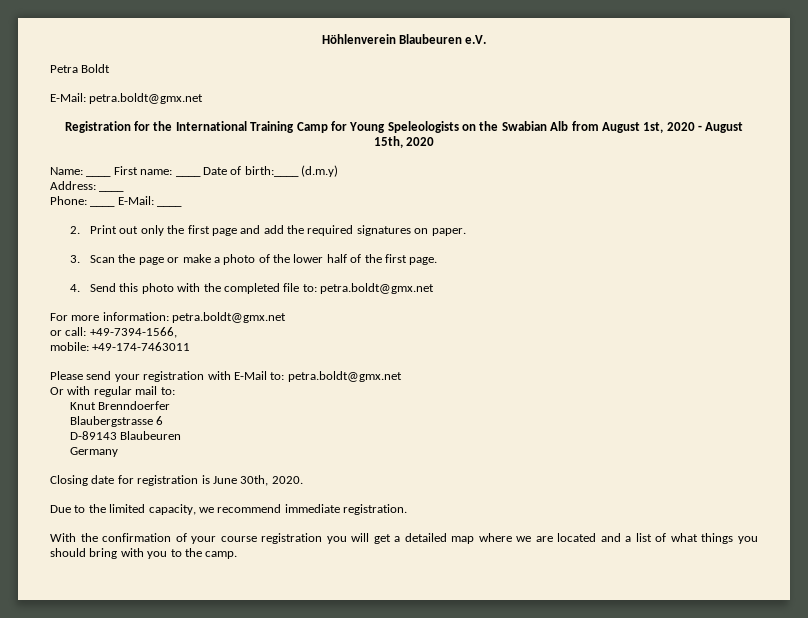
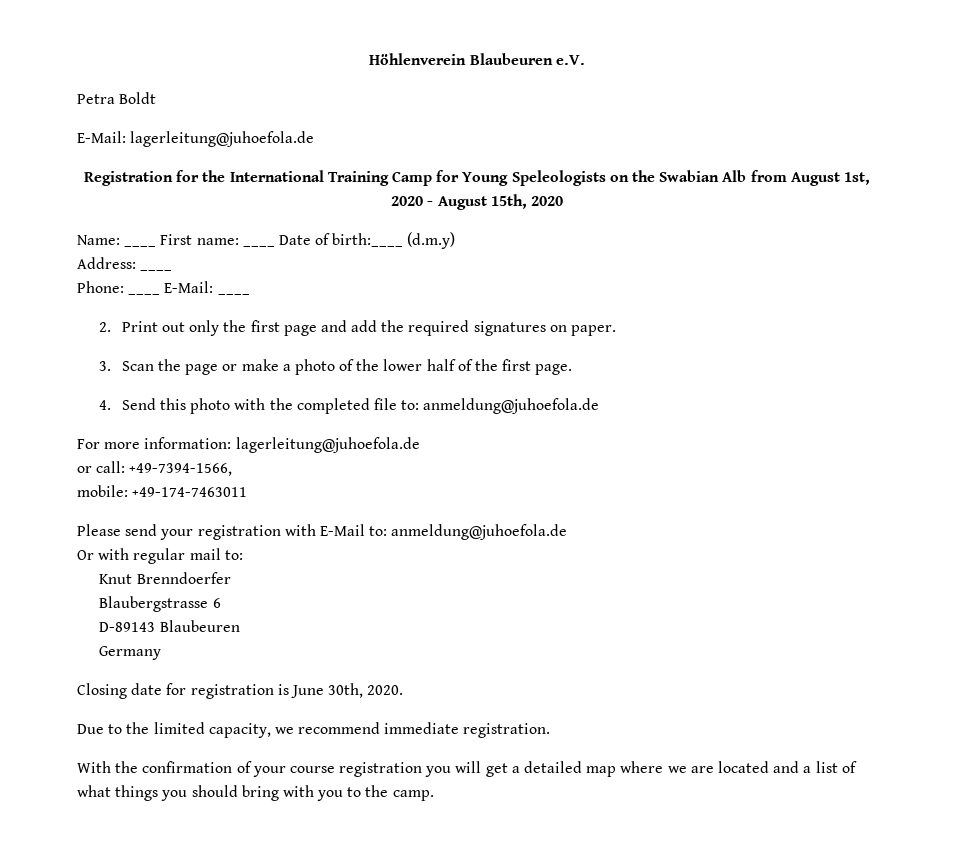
[89,93,204,104] petra.boldt@gmx.net -> [130,131,315,147] lagerleitung@juhoefola.de
[320,283,435,294] petra.boldt@gmx.net -> [423,398,600,414] anmeldung@juhoefola.de
[172,312,287,323] petra.boldt@gmx.net -> [235,437,420,453] lagerleitung@juhoefola.de
[287,371,402,382] petra.boldt@gmx.net -> [391,524,568,540] anmeldung@juhoefola.de

